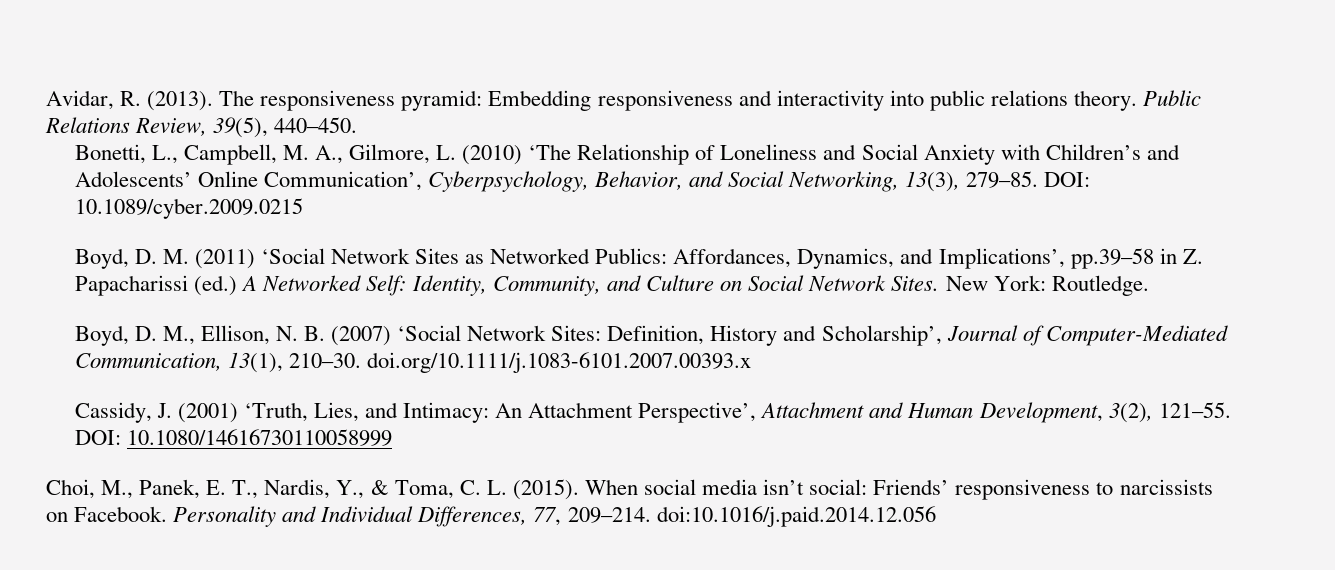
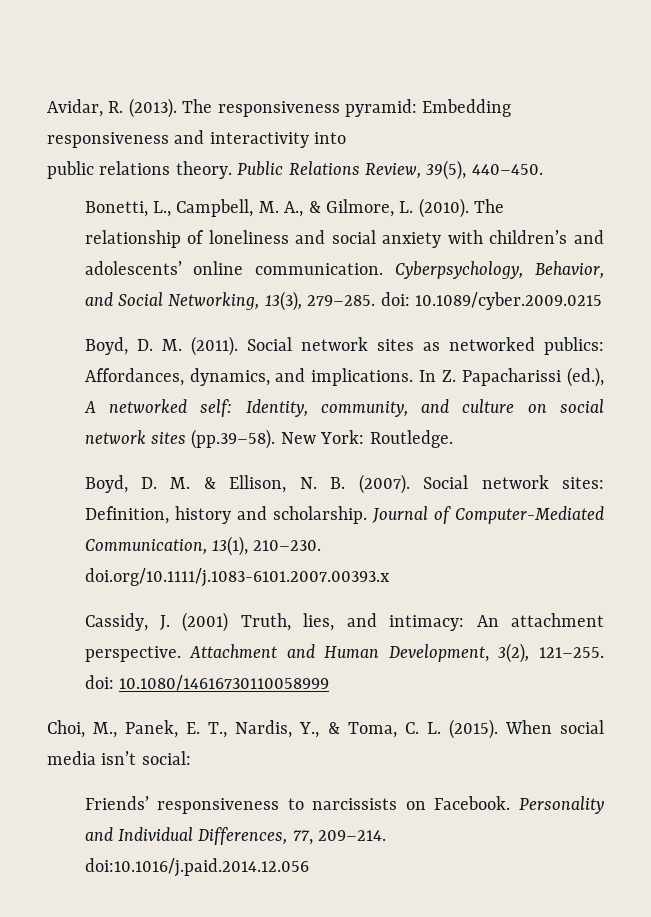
(924, 98) none -> (347, 138) //
(343, 154) none -> [308,201,321,213] &
[462,144,1180,165] [74,171,422,191] (2010) ‘The Relationship of Loneliness and Social Anxiety with Children’s and Adolescents’ Online Communication’, -> [418,198,505,218] [84,230,604,248] [84,261,384,275] (2010). The relationship of loneliness and social anxiety with children’s and adolescents’ online communication.
[966,171,1091,188] 279–85. DOI: -> [307,292,410,306] 279–285. doi:
[194,248,1203,269] [74,275,940,296] (2011) ‘Social Network Sites as Networked Publics: Affordances, Dynamics, and Implications’, pp.39–58 in Z. Papacharissi (ed.) A Networked Self: Identity, Community, and Culture on Social Network Sites. -> [190,336,604,356] [84,367,604,387] [83,399,604,417] [84,429,276,449] (2011). Social network sites as networked publics: Affordances, dynamics, and implications. In Z. Papacharissi (ed.), A networked self: Identity, community, and culture on social network sites (pp.39–58).
[162,326,195,345] M., -> [170,477,216,489] M. &
[330,325,942,346] (2007) ‘Social Network Sites: Definition, History and Scholarship’, -> [358,474,604,494] [84,506,367,524] (2007). Social network sites: Definition, history and scholarship.
[288,353,361,368] 210–30. -> [253,540,322,551] 210–230.
[243,402,757,423] ‘Truth, Lies, and Intimacy: An Attachment Perspective’, -> [240,613,604,631] [84,646,181,662] Truth, lies, and intimacy: An attachment perspective.
[1158,402,1231,418] [74,430,121,445] 121–55. DOI: -> [538,647,604,658] [84,675,114,689] 121–255. doi:
(868, 487) none -> (191, 758) //

